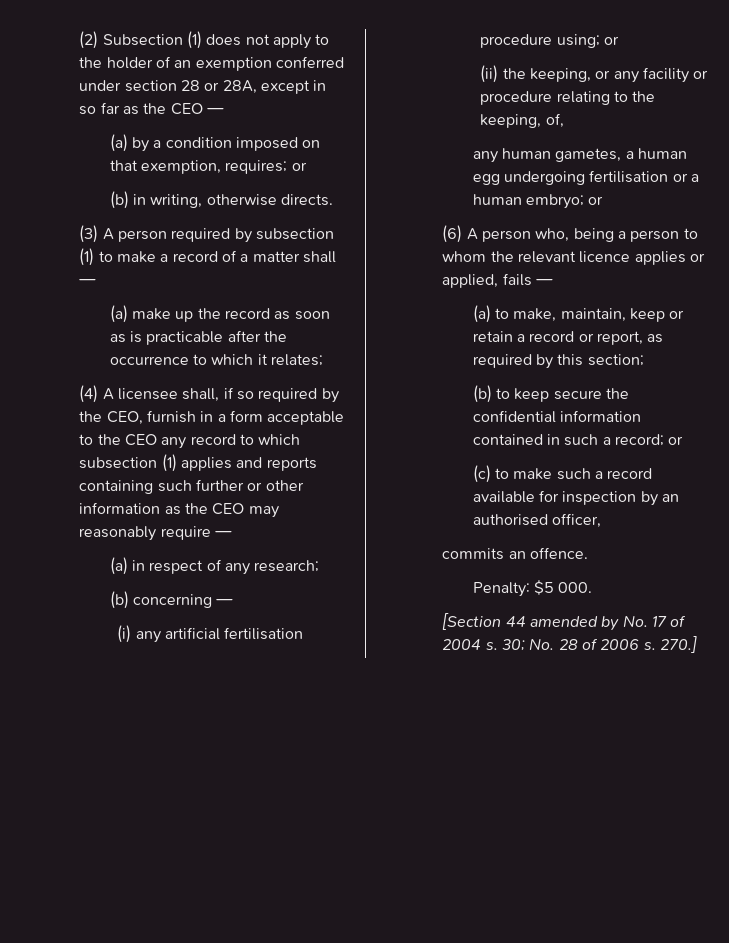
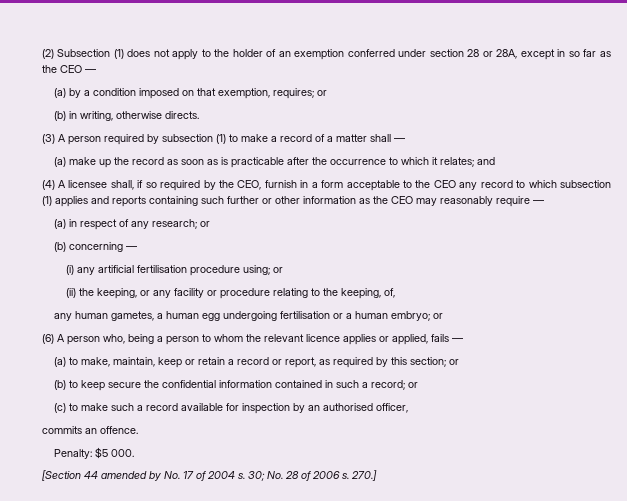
(323, 360) none -> [476,157,495,165] and
(320, 566) none -> [199,221,210,227] or
(644, 360) none -> [448,359,459,365] or

